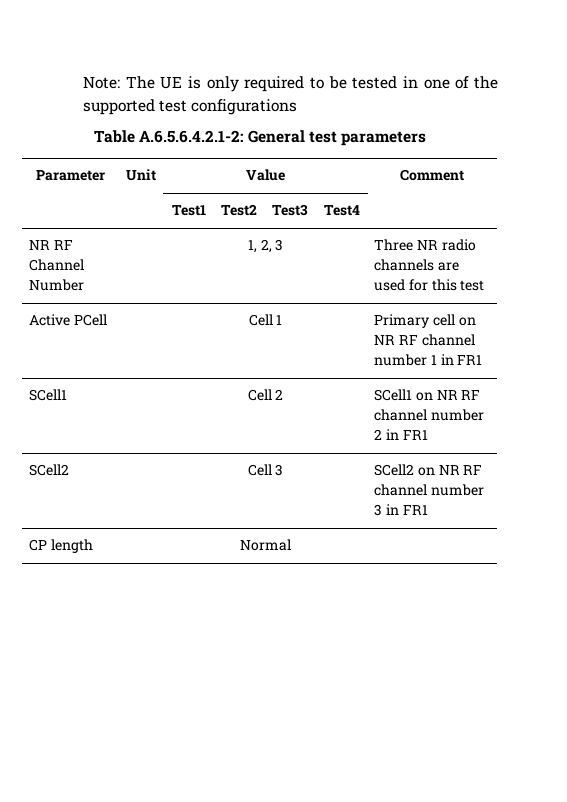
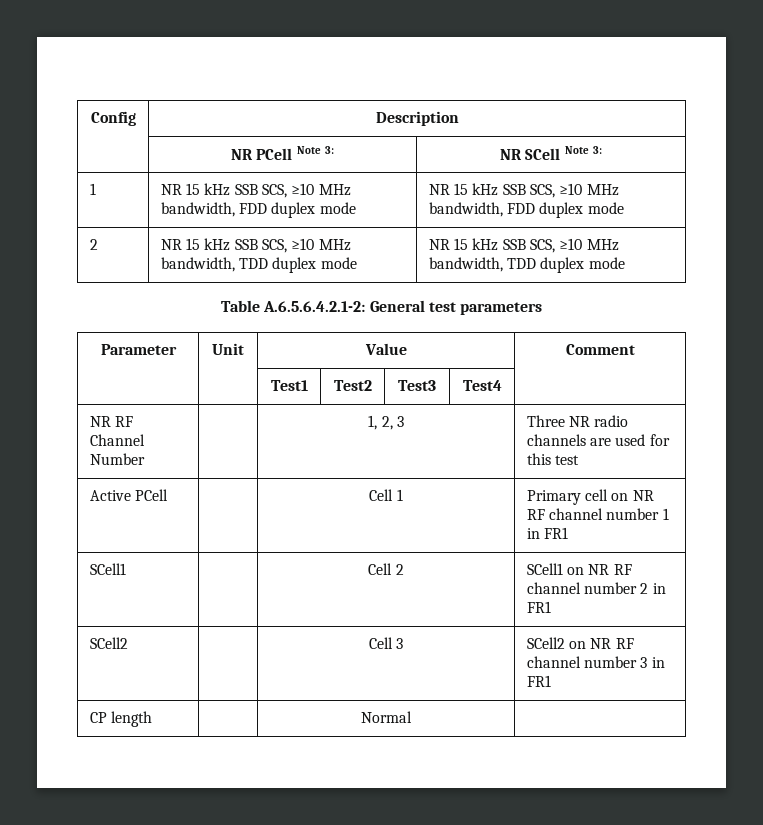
[82,76,498,92] [82,99,298,115] Note: The UE is only required to be tested in one of the supported test configurations -> [90,111,136,126] [375,111,459,126] [231,146,334,160] [500,146,602,160] [89,183,96,195] [160,183,351,198] [160,202,356,218] [428,183,619,198] [428,202,624,218] [89,239,98,250] [160,238,351,253] [160,257,357,273] [428,238,619,253] [428,257,625,273] Config | Description // | NR PCell Note 3: | NR SCell Note 3: // 1 | NR 15 kHz SSB SCS, ≥10 MHz bandwidth, FDD duplex mode | NR 15 kHz SSB SCS, ≥10 MHz bandwidth, FDD duplex mode // 2 | NR 15 kHz SSB SCS, ≥10 MHz bandwidth, TDD duplex mode | NR 15 kHz SSB SCS, ≥10 MHz bandwidth, TDD duplex mode

